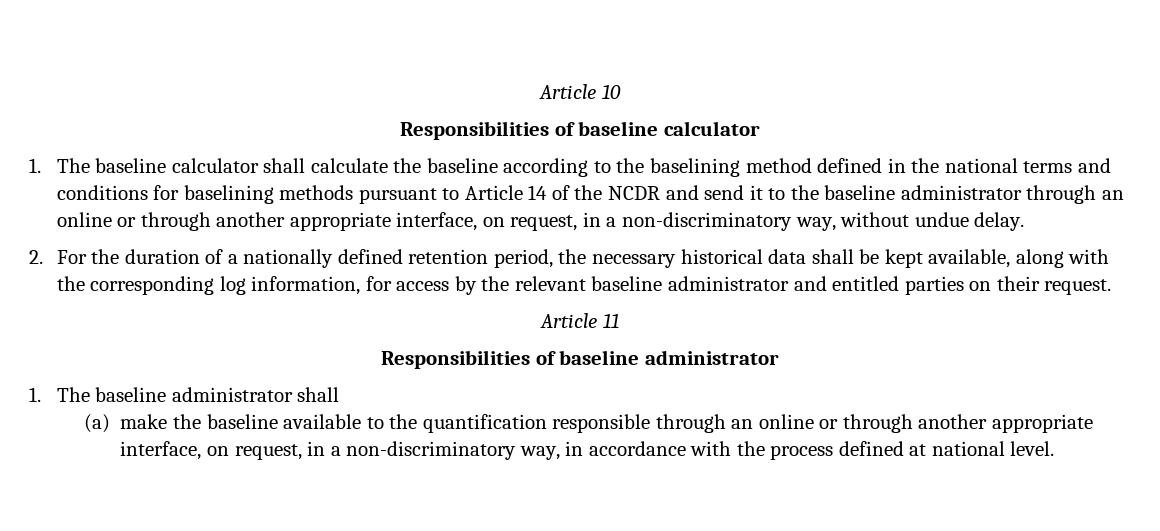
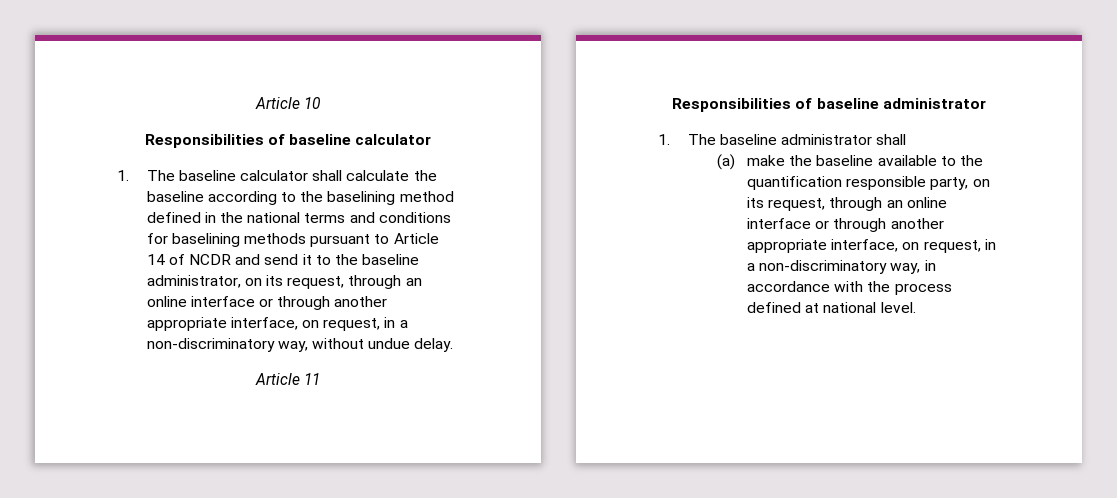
[574,185,603,200] the -> (185, 259) none
[900,185,1124,204] [56,212,112,227] administrator through an online -> [146,275,422,289] [146,296,255,307] administrator, on its request, through an online interface
[29,249,1110,268] [56,276,1112,295] // 2. For the duration of a nationally defined retention period, the necessary historical data shall be kept available, along with the corresponding log information, for access by the relevant baseline administrator and entitled parties on their request. -> (454, 345) none
[655,414,814,433] through an online -> [930,177,990,190] [747,197,947,211] [747,218,812,229] party, on its request, through an online interface

